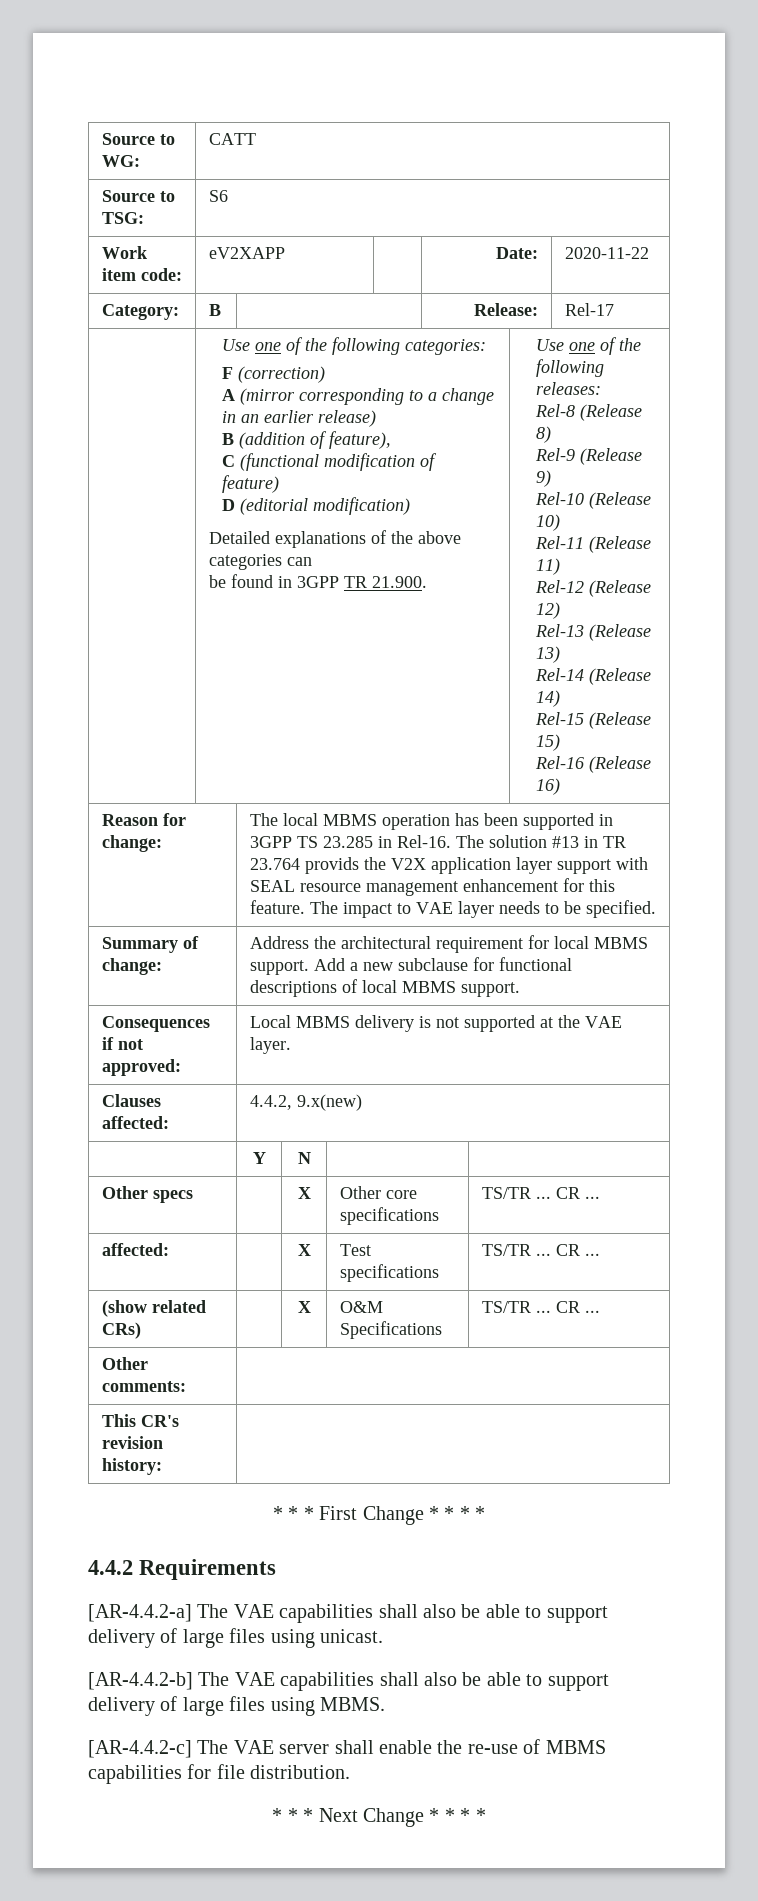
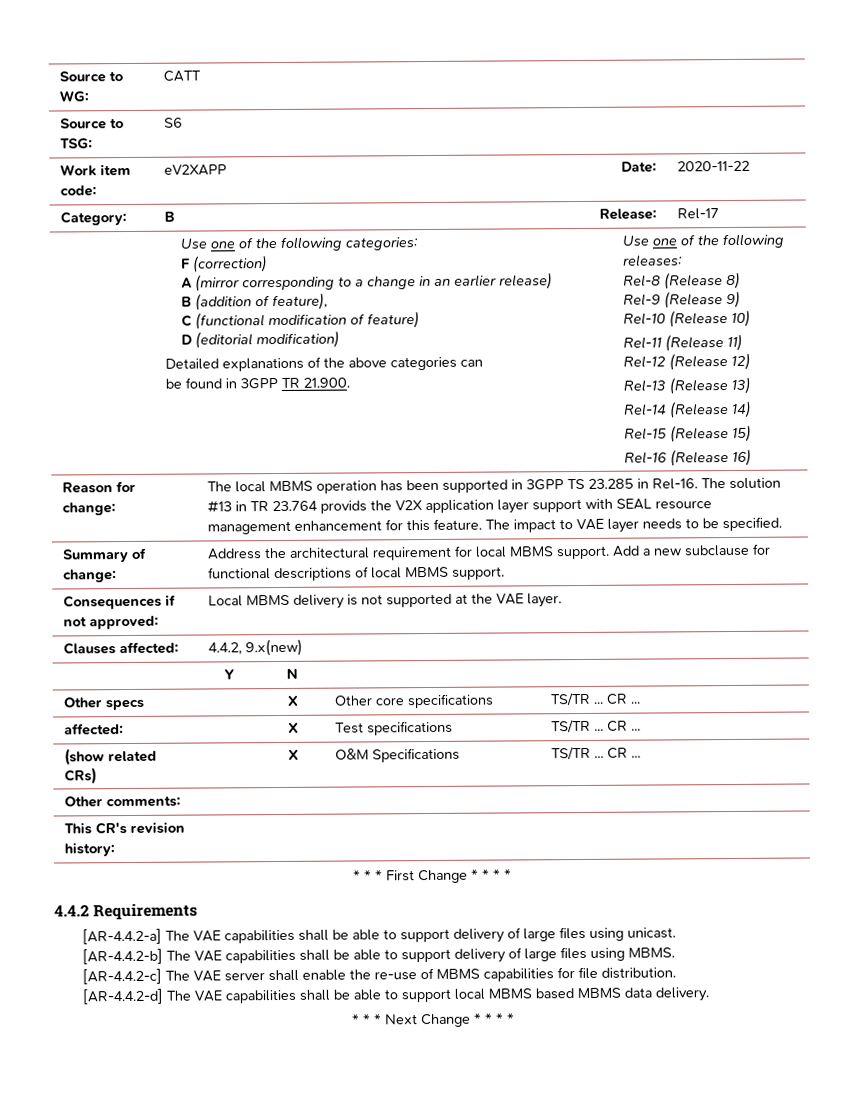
[423,1604,456,1618] also -> (329, 935) none
[424,1672,457,1686] also -> (330, 955) none
(351, 1772) none -> [81,987,709,1005] // [AR-4.4.2-d] The VAE capabilities shall be able to support local MBMS based MBMS data delivery.

